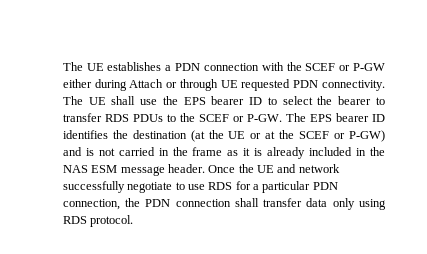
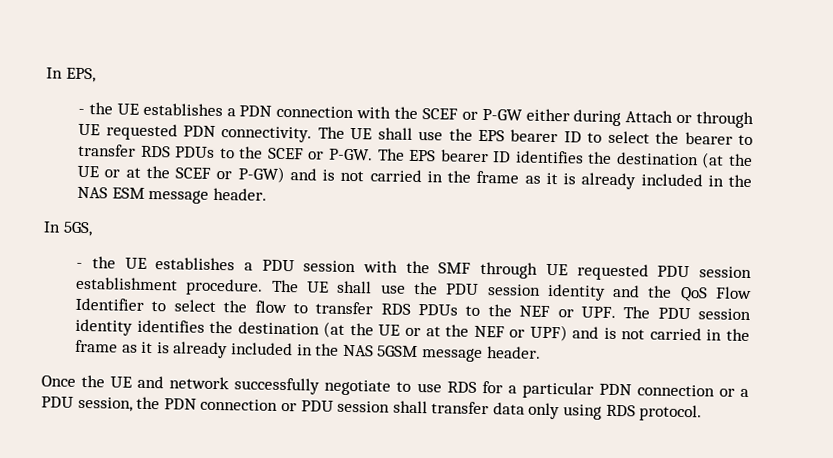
[62,62,83,71] The -> [46,67,96,83] [78,102,113,115] In EPS, // - the
(205, 168) none -> [43,221,93,237] [76,256,752,281] [76,276,752,302] [75,297,751,321] [75,318,750,342] [75,339,541,362] // In 5GS, // - the UE establishes a PDU session with the SMF through UE requested PDU session establishment procedure. The UE shall use the PDU session identity and the QoS Flow Identifier to select the flow to transfer RDS PDUs to the NEF or UPF. The PDU session identity identifies the destination (at the UE or at the NEF or UPF) and is not carried in the frame as it is already included in the NAS 5GSM message header. //
[62,198,231,210] connection, the PDN connection -> [636,384,749,398] [41,396,391,413] connection or a PDU session, the PDN connection or PDU session

